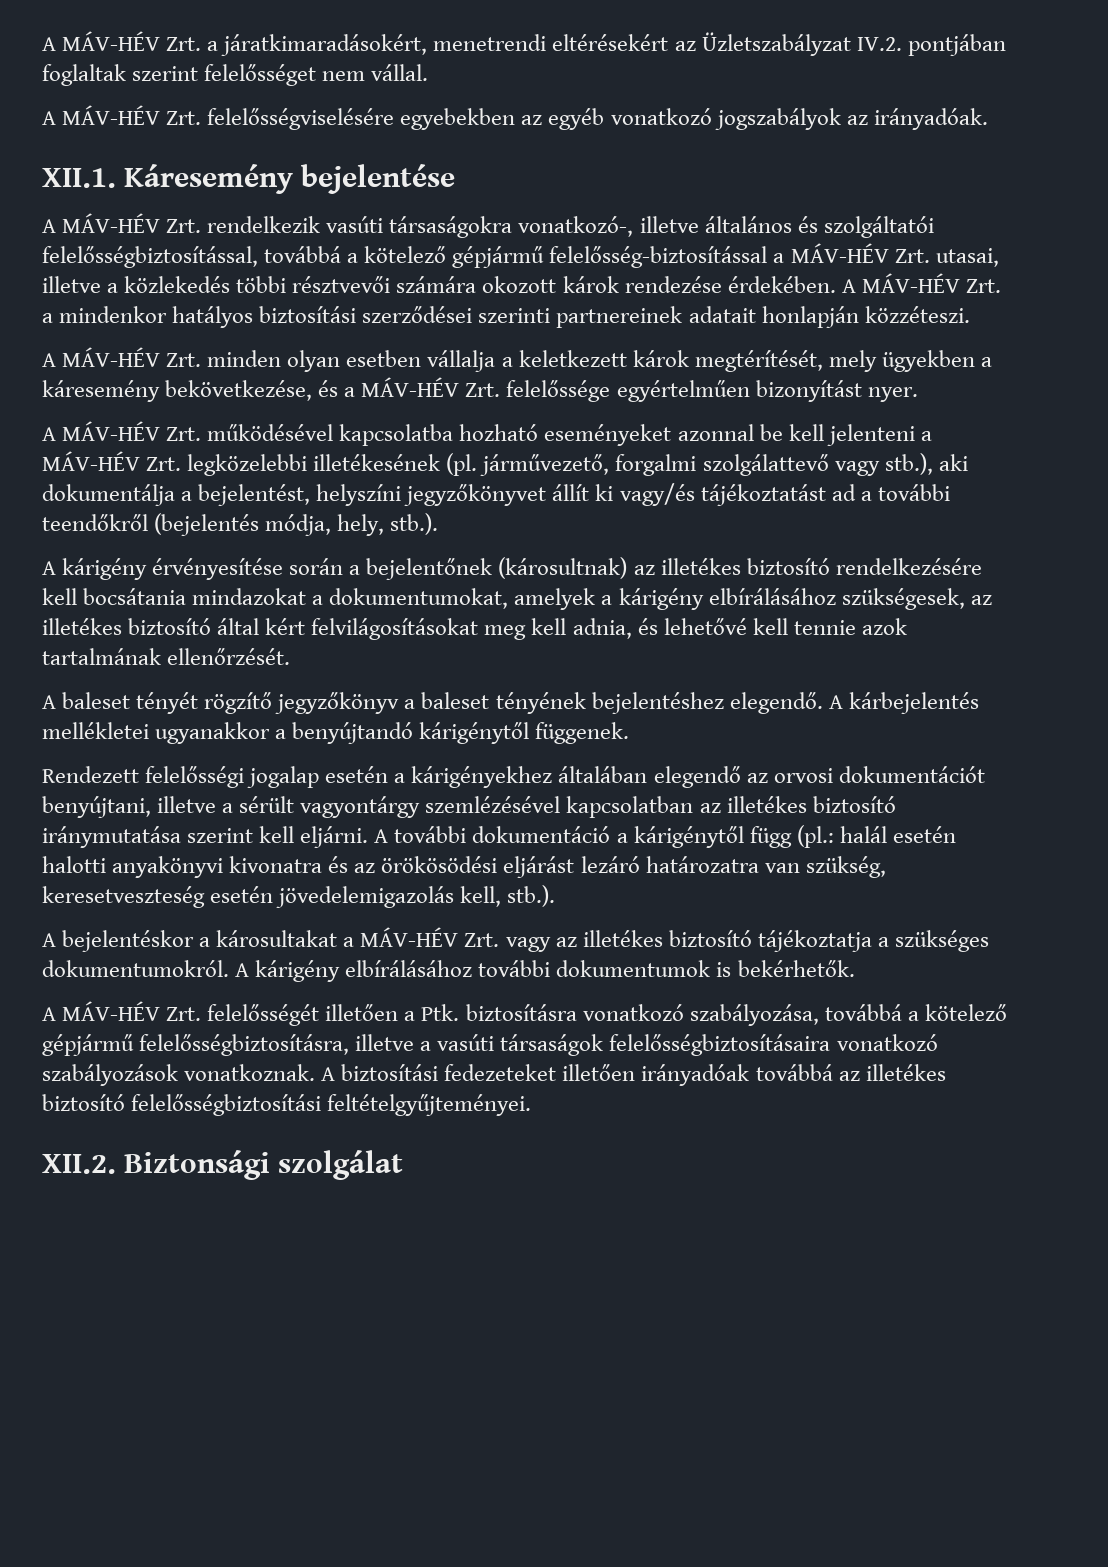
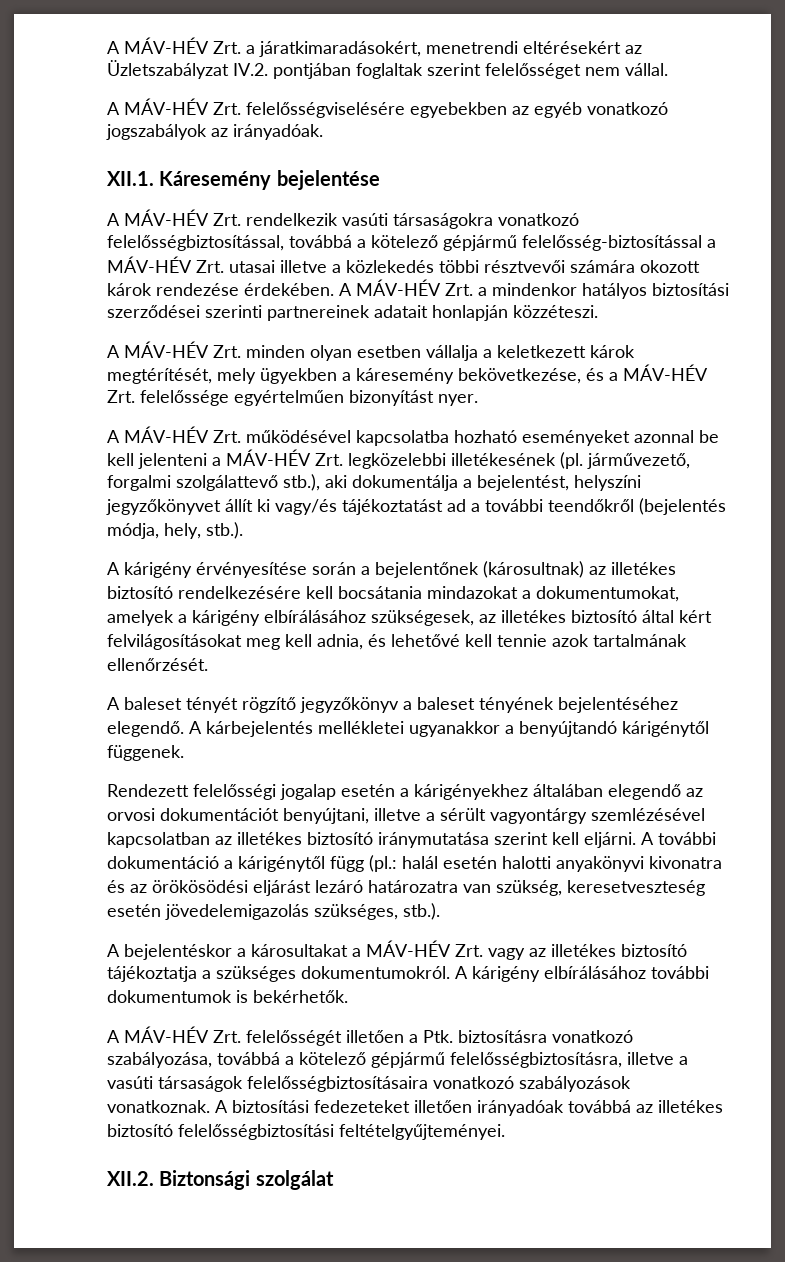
[518,216,934,238] vonatkozó-, illetve általános és szolgáltatói -> [498,213,579,226] vonatkozó
[935,248,999,267] utasai, -> [229,260,275,273] utasai
[834,461,880,476] vagy -> (278, 483) none
[591,692,724,714] bejelentéshez -> [558,697,678,713] bejelentéséhez
[460,886,502,907] kell, -> [314,904,398,920] szükséges,

